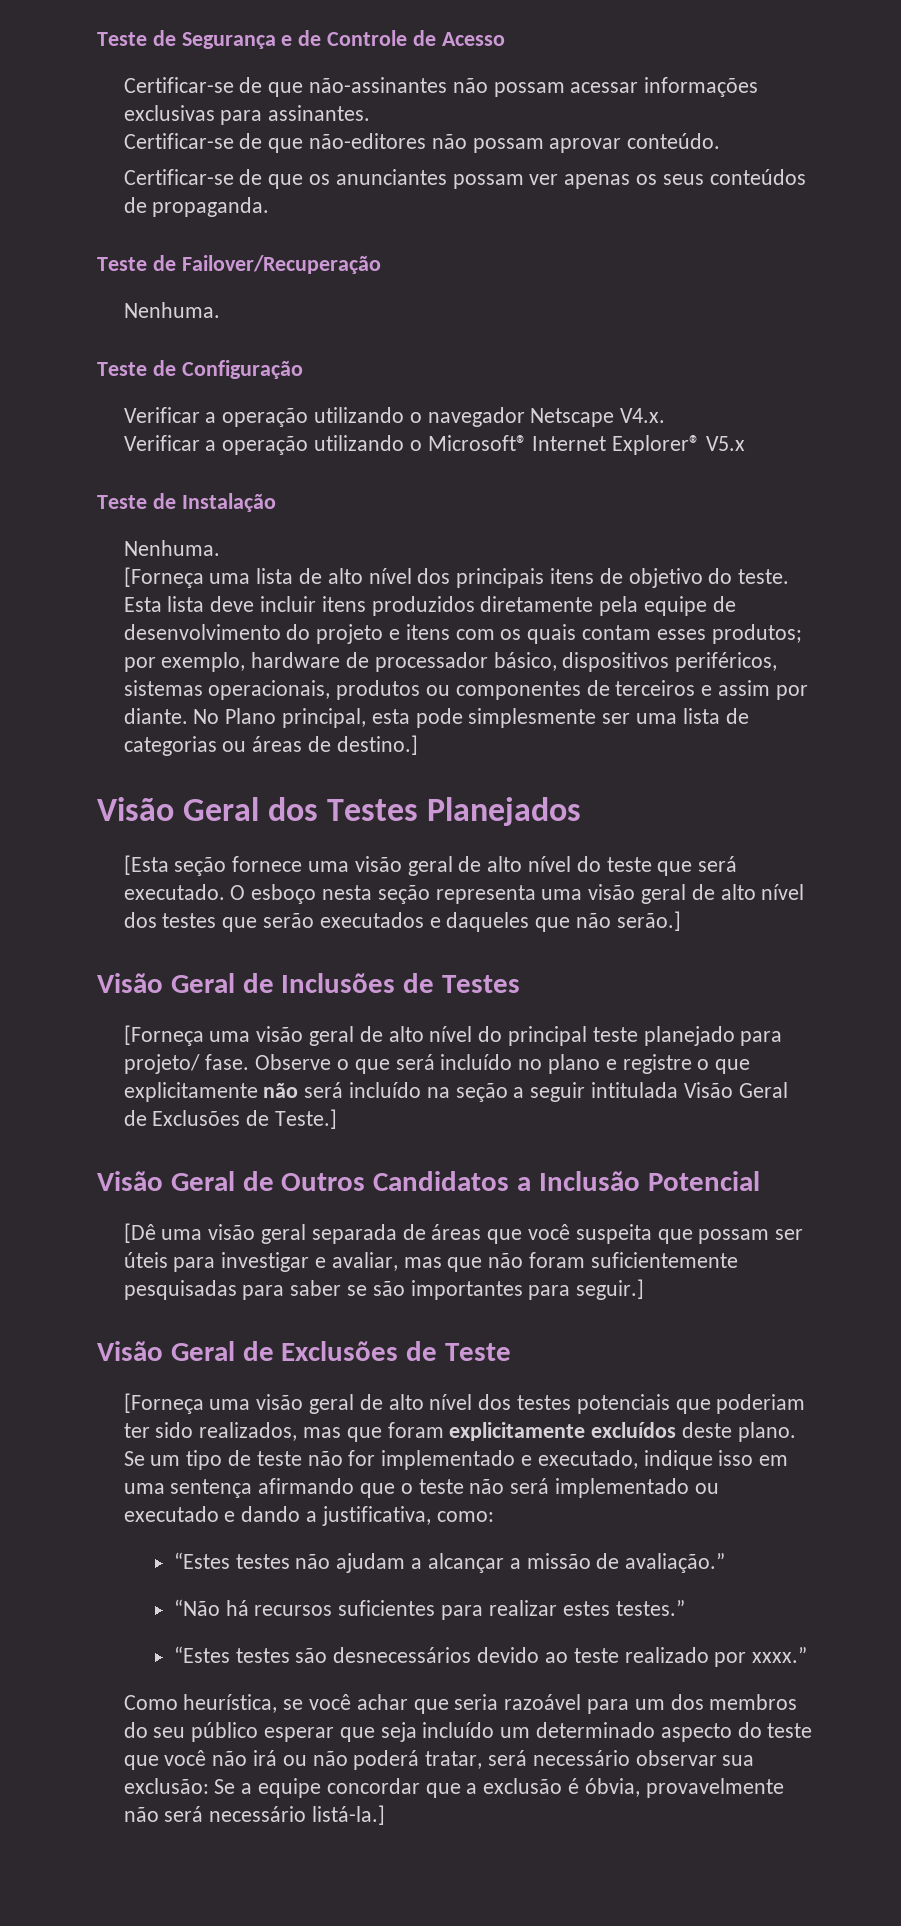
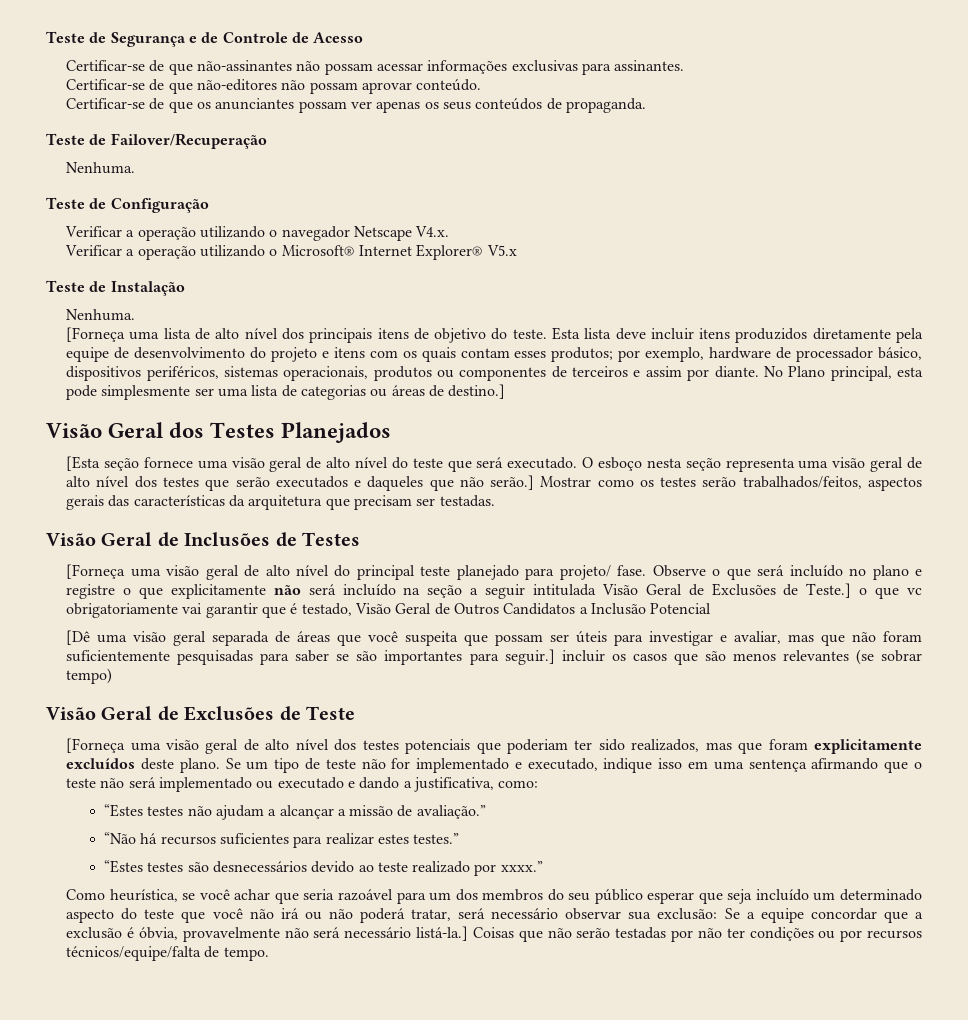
(681, 921) none -> [540,476,922,491] [66,495,495,510] Mostrar como os testes serão trabalhados/feitos, aspectos gerais das características da arquitetura que precisam ser testadas.
(338, 1119) // -> [859,587,923,599] [66,603,352,618] o que vc obrigatoriamente vai garantir que é testado,
(645, 1289) none -> [561,649,923,665] [66,668,113,684] incluir os casos que são menos relevantes (se sobrar tempo)
(386, 1815) none -> [472,927,923,942] [66,946,269,961] Coisas que não serão testadas por não ter condições ou por recursos técnicos/equipe/falta de tempo.

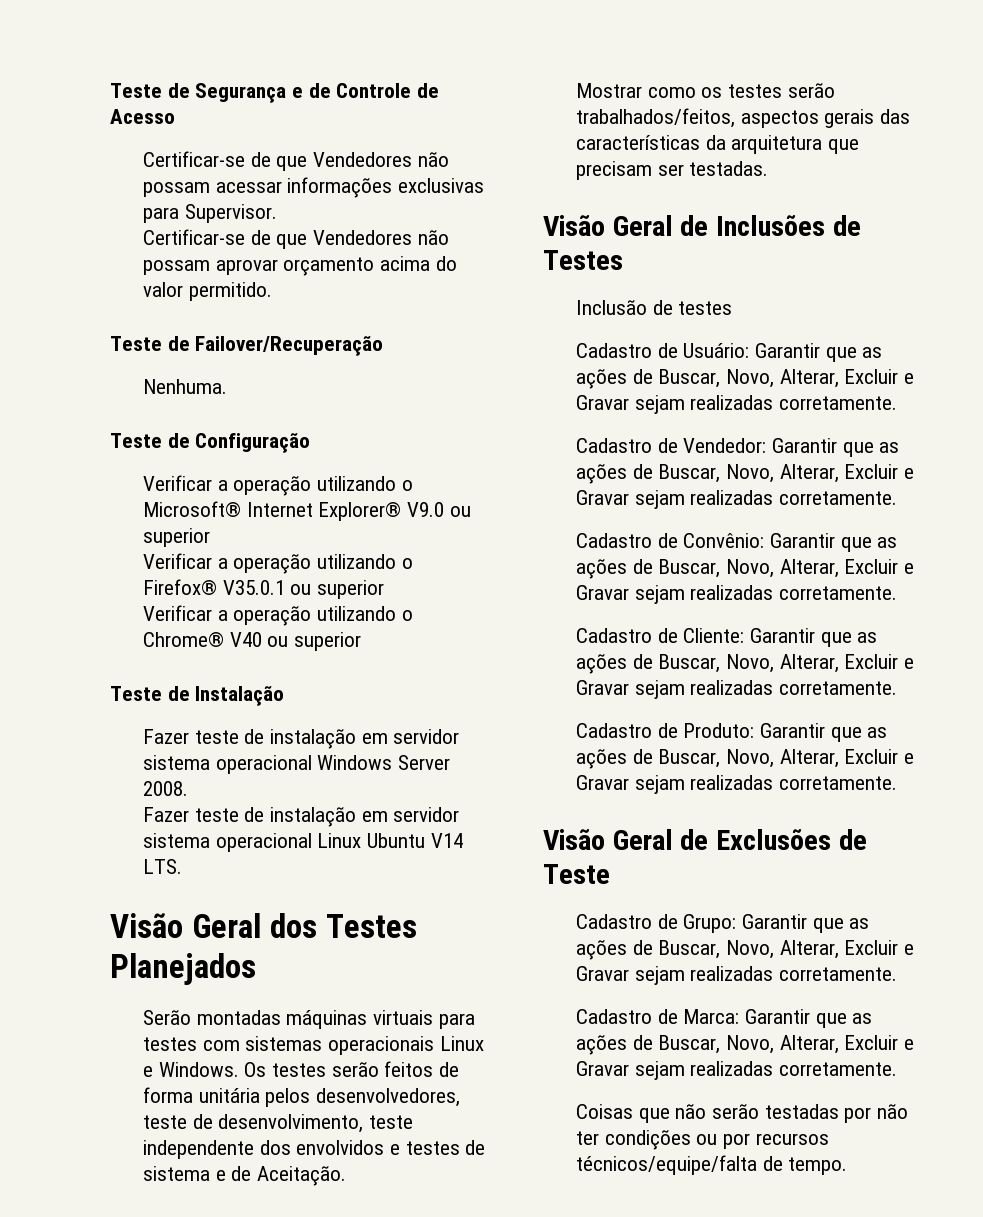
[197,60,293,71] não-assinantes -> [313,152,413,167] Vendedores
[614,60,685,71] [66,79,278,94] assinantes. // Certificar-se de que não-editores -> [184,204,277,223] [143,229,413,249] Supervisor. // Certificar-se de que Vendedores
[416,79,482,91] [66,98,647,113] conteúdo. // Certificar-se de que os anunciantes possam ver apenas os seus conteúdos de propaganda. -> [283,256,457,276] [143,282,272,301] orçamento acima do valor permitido.
[281,226,450,241] [65,244,517,260] [46,280,185,296] [66,309,136,321] [66,327,923,343] [66,347,922,362] [66,366,923,381] [66,384,506,400] navegador Netscape V4.x. // Verificar a operação utilizando o Microsoft® Internet Explorer® V5.x // Teste de Instalação // Nenhuma. // [Forneça uma lista de alto nível dos principais itens de objetivo do teste. Esta lista deve incluir itens produzidos diretamente pela equipe de desenvolvimento do projeto e itens com os quais contam esses produtos; por exemplo, hardware de processador básico, dispositivos periféricos, sistemas operacionais, produtos ou componentes de terceiros e assim por diante. No Plano principal, esta pode simplesmente ser uma lista de categorias ou áreas de destino.] -> [143,501,471,521] [143,528,211,547] [143,553,413,574] [143,579,385,599] [143,605,413,626] [143,632,362,651] [110,686,285,706] [143,729,460,749] [143,755,451,774] [143,781,189,796] [143,807,460,827] [143,833,463,852] [143,859,183,874] Microsoft® Internet Explorer® V9.0 ou superior // Verificar a operação utilizando o Firefox® V35.0.1 ou superior // Verificar a operação utilizando o Chrome® V40 ou superior // Teste de Instalação // Fazer teste de instalação em servidor sistema operacional Windows Server 2008. // Fazer teste de instalação em servidor sistema operacional Linux Ubuntu V14 LTS.
[66,456,923,472] [66,475,535,491] [Esta seção fornece uma visão geral de alto nível do teste que será executado. O esboço nesta seção representa uma visão geral de alto nível dos testes que serão executados e daqueles que não serão.] -> [143,1010,475,1029] [143,1036,484,1055] [143,1061,460,1077] [143,1087,461,1107] [143,1114,414,1133] [143,1140,486,1159] [143,1166,347,1186] Serão montadas máquinas virtuais para testes com sistemas operacionais Linux e Windows. Os testes serão feitos de forma unitária pelos desenvolvedores, teste de desenvolvimento, teste independente dos envolvidos e testes de sistema e de Aceitação. //
[66,564,923,580] [66,583,923,599] [66,603,712,618] [66,630,923,646] [66,649,923,665] [66,668,113,684] [Forneça uma visão geral de alto nível do principal teste planejado para projeto/ fase. Observe o que será incluído no plano e registre o que explicitamente não será incluído na seção a seguir intitulada Visão Geral de Exclusões de Teste.] o que vc obrigatoriamente vai garantir que é testado, Visão Geral de Outros Candidatos a Inclusão Potencial // [Dê uma visão geral separada de áreas que você suspeita que possam ser úteis para investigar e avaliar, mas que não foram suficientemente pesquisadas para saber se são importantes para seguir.] incluir os casos que são menos relevantes (se sobrar tempo) -> [576,300,733,315] [576,343,883,362] [576,369,915,389] [576,395,898,414] [576,438,900,457] [576,464,915,484] [576,490,898,509] [576,533,898,552] [576,559,915,579] [576,585,898,604] [576,628,878,647] [576,654,915,674] [576,680,898,699] [576,723,888,742] [576,749,915,769] [576,775,898,794] Inclusão de testes // Cadastro de Usuário: Garantir que as ações de Buscar, Novo, Alterar, Excluir e Gravar sejam realizadas corretamente. // Cadastro de Vendedor: Garantir que as ações de Buscar, Novo, Alterar, Excluir e Gravar sejam realizadas corretamente. // Cadastro de Convênio: Garantir que as ações de Buscar, Novo, Alterar, Excluir e Gravar sejam realizadas corretamente. // Cadastro de Cliente: Garantir que as ações de Buscar, Novo, Alterar, Excluir e Gravar sejam realizadas corretamente. // Cadastro de Produto: Garantir que as ações de Buscar, Novo, Alterar, Excluir e Gravar sejam realizadas corretamente.
[66,738,922,754] [66,758,922,773] [66,777,539,792] [103,804,486,820] [103,832,460,848] [103,860,543,876] [66,889,922,904] [66,908,923,923] [66,926,468,942] [Forneça uma visão geral de alto nível dos testes potenciais que poderiam ter sido realizados, mas que foram explicitamente excluídos deste plano. Se um tipo de teste não for implementado e executado, indique isso em uma sentença afirmando que o teste não será implementado ou executado e dando a justificativa, como: // “Estes testes não ajudam a alcançar a missão de avaliação.” // “Não há recursos suficientes para realizar estes testes.” // “Estes testes são desnecessários devido ao teste realizado por xxxx.” // Como heurística, se você achar que seria razoável para um dos membros do seu público esperar que seja incluído um determinado aspecto do teste que você não irá ou não poderá tratar, será necessário observar sua exclusão: Se a equipe concordar que a exclusão é óbvia, provavelmente não será necessário listá-la.] -> [576,914,870,933] [576,940,915,960] [576,966,898,985] [576,1009,873,1028] [576,1035,915,1055] [576,1061,898,1080] Cadastro de Grupo: Garantir que as ações de Buscar, Novo, Alterar, Excluir e Gravar sejam realizadas corretamente. // Cadastro de Marca: Garantir que as ações de Buscar, Novo, Alterar, Excluir e Gravar sejam realizadas corretamente. //

